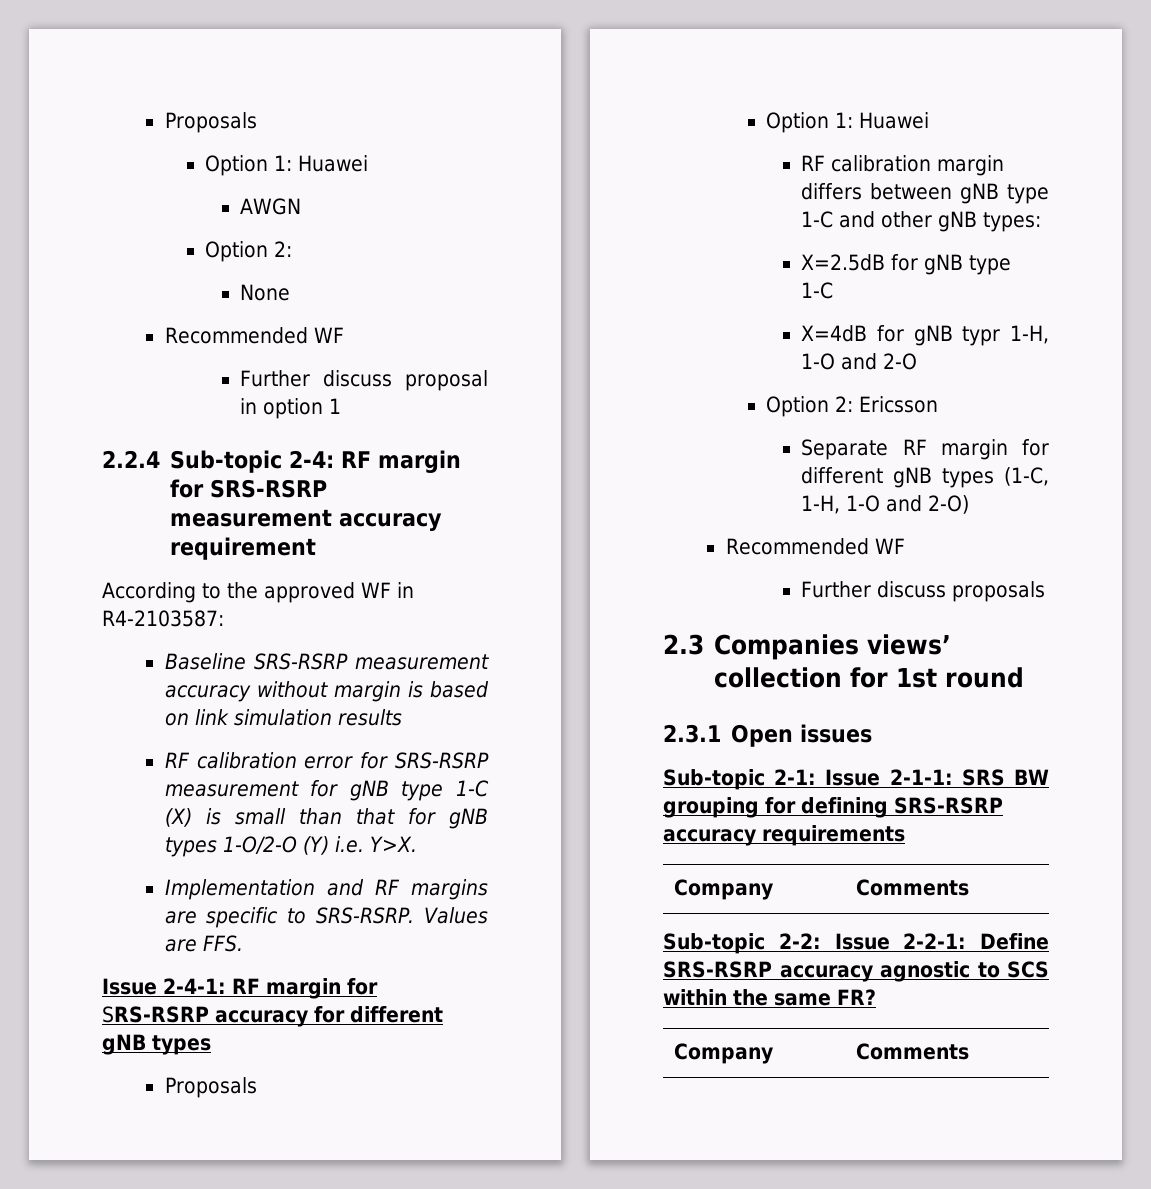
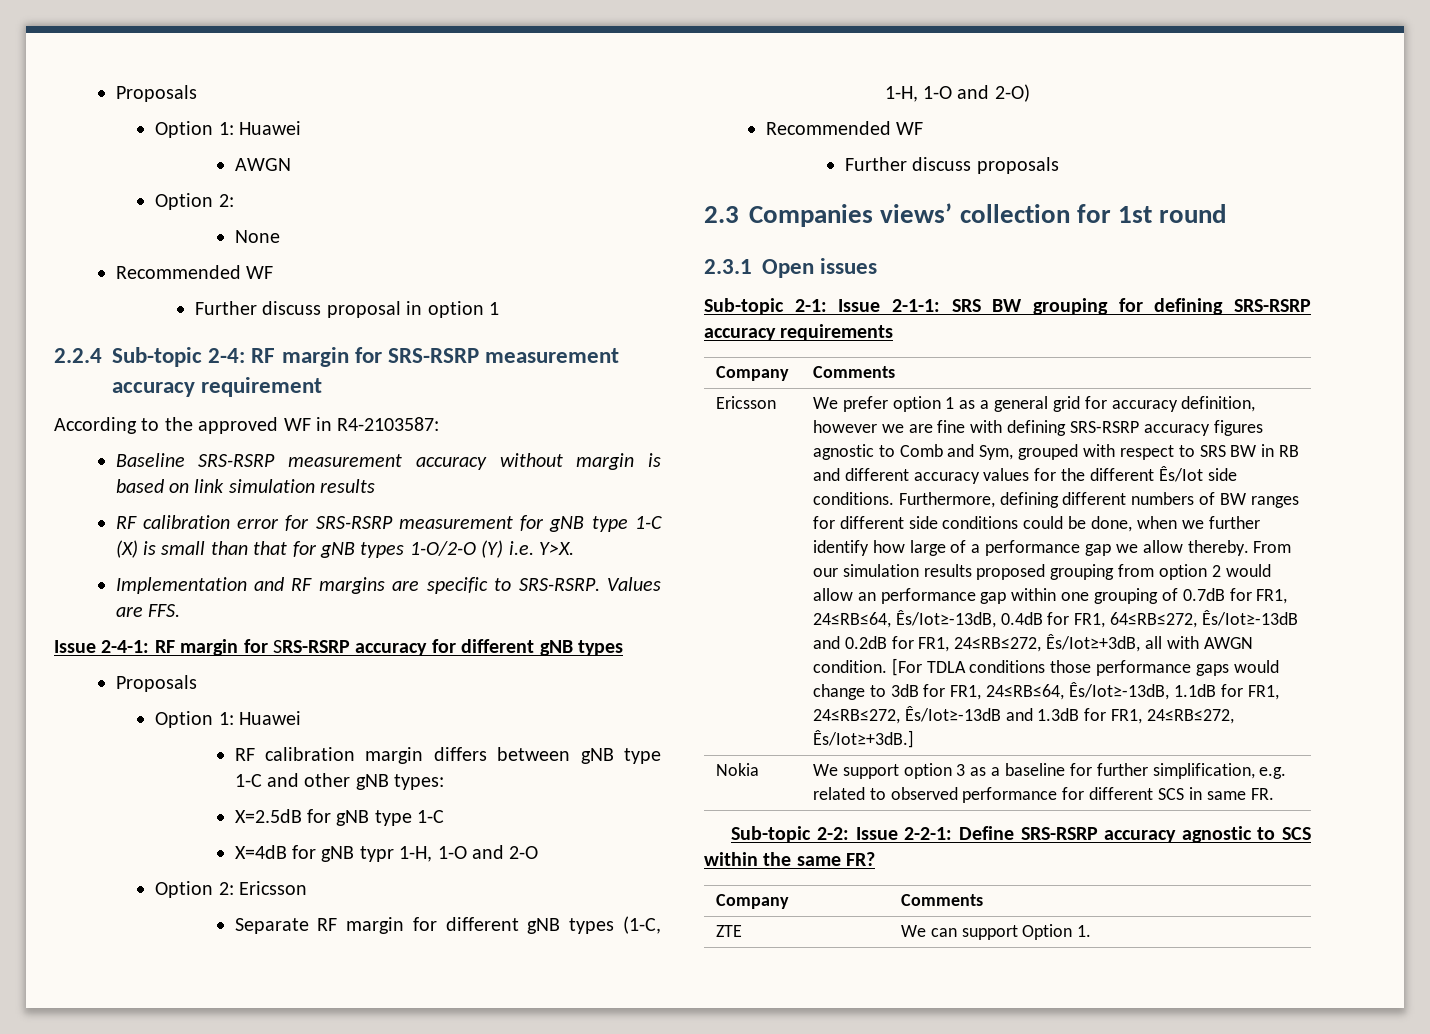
(970, 887) none -> [715,396,776,409] [812,396,1256,412] [812,420,1263,436] [812,444,1300,460] [812,466,1237,484] [812,492,1299,508] [812,516,1260,532] [812,540,1292,556] [812,564,1271,580] [812,588,1288,604] [812,610,1298,628] [812,634,1253,652] [812,658,1279,676] [812,682,1279,700] [812,706,1234,724] [812,730,914,748] [715,763,759,776] [812,763,1287,779] [812,787,1274,803] // Ericsson | We prefer option 1 as a general grid for accuracy definition, however we are fine with defining SRS-RSRP accuracy figures agnostic to Comb and Sym, grouped with respect to SRS BW in RB and different accuracy values for the different Ês/Iot side conditions. Furthermore, defining different numbers of BW ranges for different side conditions could be done, when we further identify how large of a performance gap we allow thereby. From our simulation results proposed grouping from option 2 would allow an performance gap within one grouping of 0.7dB for FR1, 24≤RB≤64, Ês/Iot≥-13dB, 0.4dB for FR1, 64≤RB≤272, Ês/Iot≥-13dB and 0.2dB for FR1, 24≤RB≤272, Ês/Iot≥+3dB, all with AWGN condition. [For TDLA conditions those performance gaps would change to 3dB for FR1, 24≤RB≤64, Ês/Iot≥-13dB, 1.1dB for FR1, 24≤RB≤272, Ês/Iot≥-13dB and 1.3dB for FR1, 24≤RB≤272, Ês/Iot≥+3dB.] // Nokia | We support option 3 as a baseline for further simplification, e.g. related to observed performance for different SCS in same FR.
(970, 1051) none -> [715,925,742,937] [900,924,1092,940] // ZTE | We can support Option 1.

